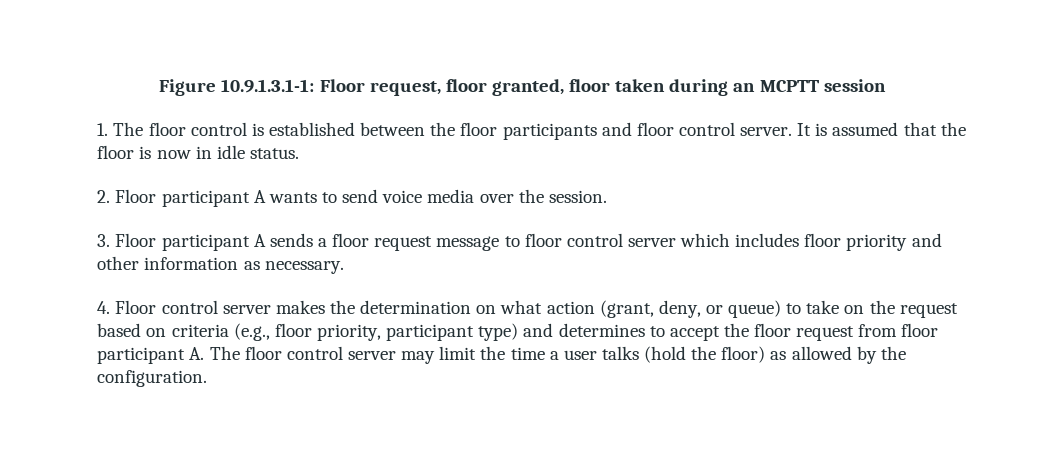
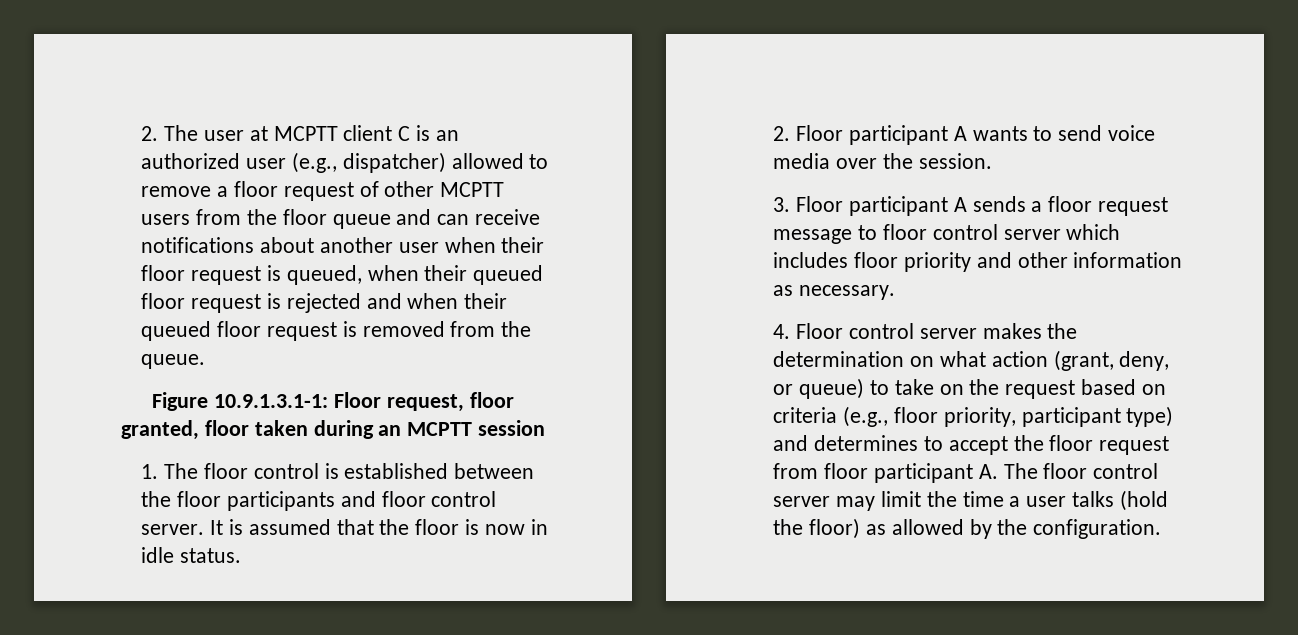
(159, 87) none -> [141,125,459,141] [141,152,549,173] [141,181,505,201] [141,209,541,229] [141,237,545,253] [141,265,544,285] [141,293,508,313] [141,321,532,341] [141,354,206,369] 2. The user at MCPTT client C is an authorized user (e.g., dispatcher) allowed to remove a floor request of other MCPTT users from the floor queue and can receive notifications about another user when their floor request is queued, when their queued floor request is rejected and when their queued floor request is removed from the queue. //

